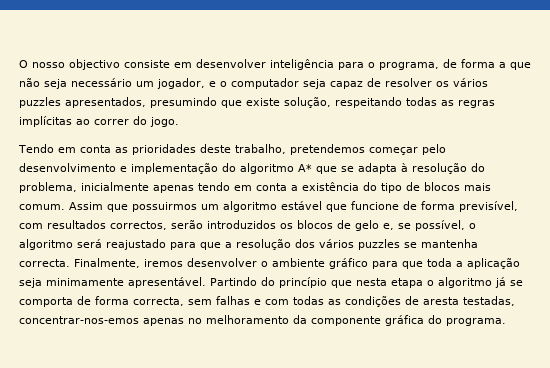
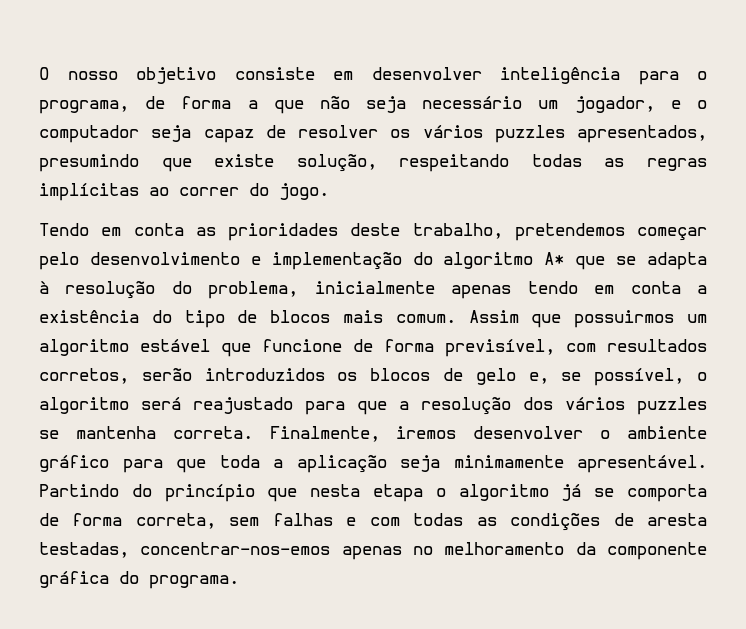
[69,59,120,70] objectivo -> [136,67,216,84] objetivo
[110,221,167,230] correctos, -> [39,368,129,384] corretos,
[19,259,70,267] correcta. -> [172,426,253,439] correta.
[133,297,184,306] correcta, -> [135,513,216,529] correta,

